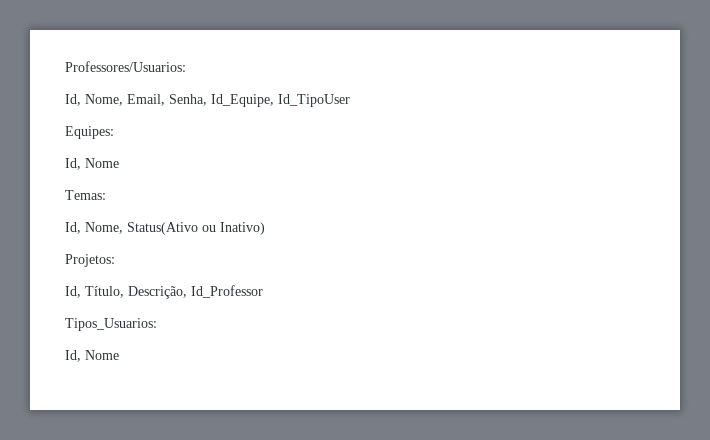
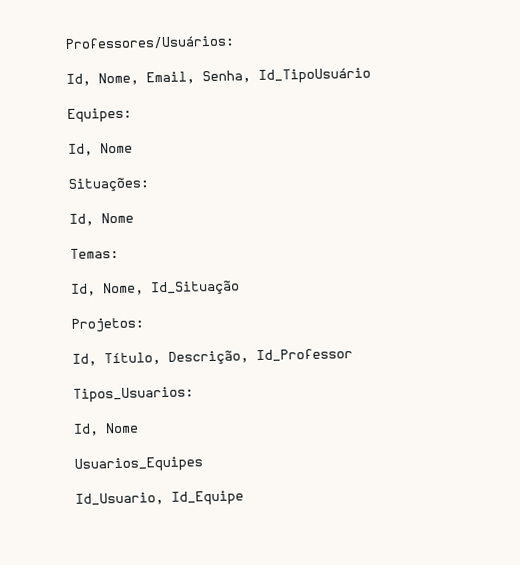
[65,61,186,72] Professores/Usuarios: -> [65,35,235,51] Professores/Usuários:
[211,94,350,107] Id_Equipe, Id_TipoUser -> [258,67,371,84] Id_TipoUsuário
(119, 163) none -> [68,177,150,192] [69,212,134,226] // Situações: // Id, Nome
[127,222,265,235] Status(Ativo ou Inativo) -> [150,280,240,296] Id_Situação
(119, 355) none -> [74,456,203,473] [75,490,244,506] // Usuarios_Equipes // Id_Usuario, Id_Equipe

